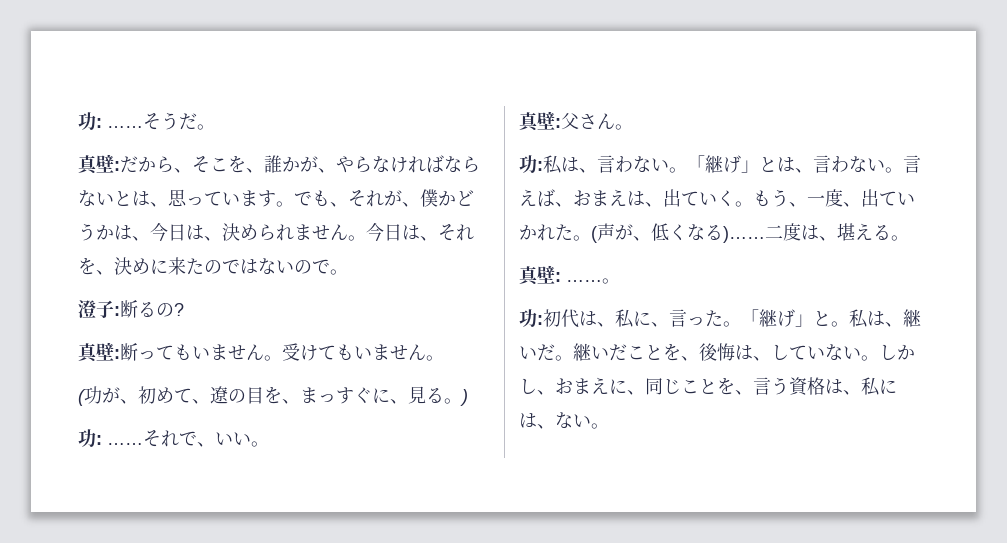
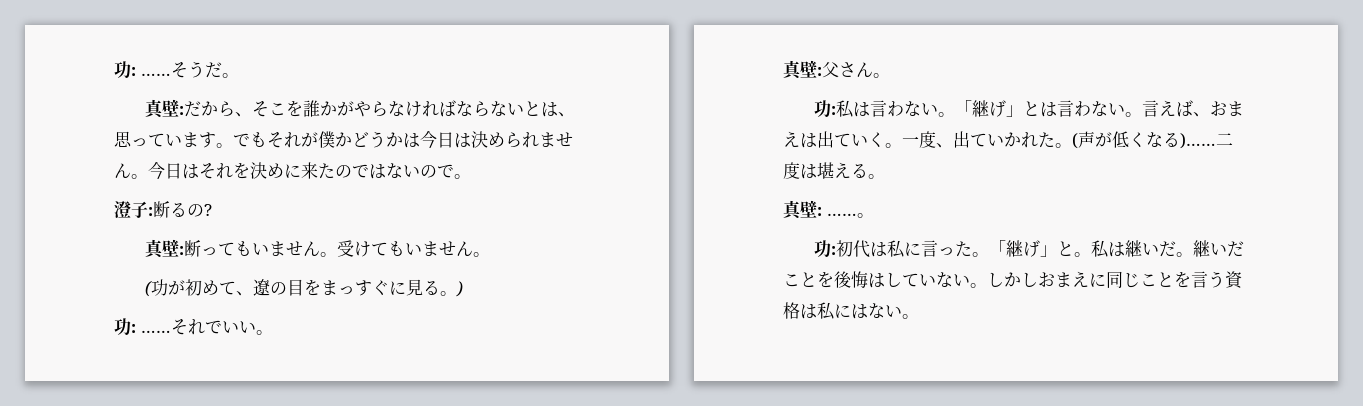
[246,155,336,173] 、誰かが、 -> [302,100,354,117] 誰かが
[330,190,420,207] 、それが、 -> [267,132,318,148] それが
[132,223,222,242] 、今日は、 -> [420,130,471,149] 今日は
[420,224,474,241] [78,257,114,275] 、それを、 -> [199,162,250,179] それを
[120,399,138,404] 、 -> (185, 287) none
[282,399,300,404] 、 -> (321, 287) none
[390,399,408,404] 、 -> (406, 288) none
[197,442,215,447] 、 -> (222, 327) none
[579,168,597,173] 、 -> (870, 109) none
[795,168,813,173] 、 -> (1057, 109) none
[645,202,663,207] 、 -> (817, 140) none
[753,189,807,207] もう、 -> (902, 145) none
[633,236,651,241] 、 -> (1112, 139) none
[819,236,837,241] 、 -> (817, 171) none
[597,309,669,328] 、私に、 -> [886,240,921,258] 私に
[885,322,903,327] 、 -> (1125, 249) none
[681,343,771,361] 、後悔は、 -> [834,271,885,288] 後悔は
[537,390,555,395] 、 -> (1038, 279) none
[627,390,645,395] 、 -> (1106, 280) none
[735,390,753,395] 、 -> (1191, 279) none
[843,377,897,396] [519,413,555,429] 、私には、 -> [817,302,868,320] 私には

